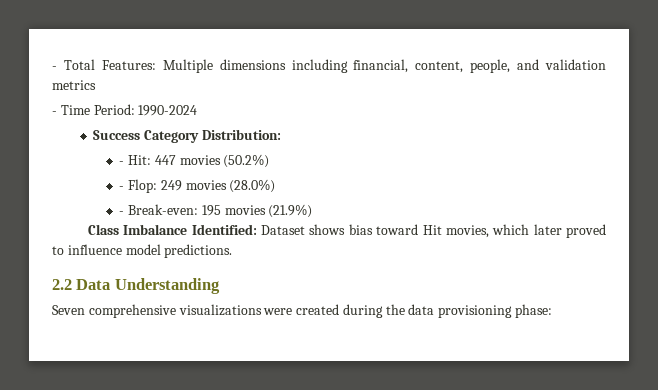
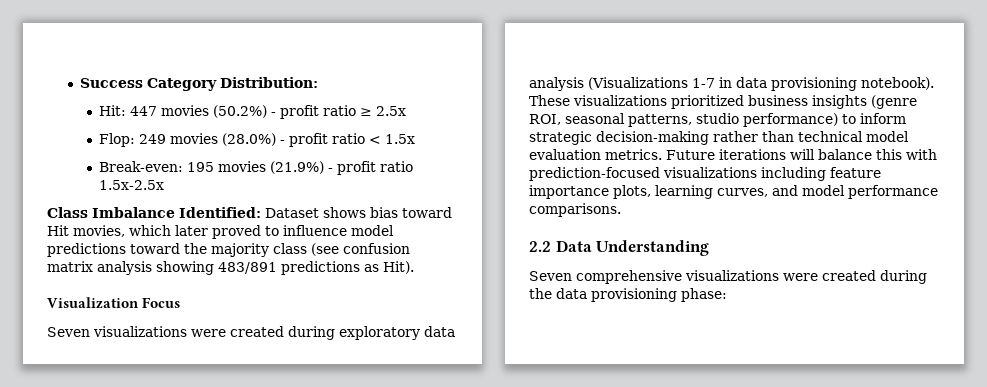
[52,59,606,73] [52,80,96,90] [52,104,198,116] - Total Features: Multiple dimensions including financial, content, people, and validation metrics // - Time Period: 1990-2024 // -> (80, 83) none
[119,161,125,165] - -> (319, 82) none
[119,186,125,190] // - -> [271,105,407,119] - profit ratio ≥ 2.5x //
[119,211,125,215] // - -> [280,133,416,147] - profit ratio < 1.5x //
(313, 211) none -> [328,161,414,175] [99,180,165,190] - profit ratio 1.5x-2.5x
[164,244,233,258] predictions. -> [47,243,410,257] [47,261,414,275] [47,297,181,309] [47,326,455,340] [529,77,934,91] [529,95,917,109] [529,113,906,127] [529,131,909,145] [529,149,937,160] [529,167,881,181] [529,185,938,199] [529,203,621,217] predictions toward the majority class (see confusion matrix analysis showing 483/891 predictions as Hit). // Visualization Focus // Seven visualizations were created during exploratory data analysis (Visualizations 1-7 in data provisioning notebook). These visualizations prioritized business insights (genre ROI, seasonal patterns, studio performance) to inform strategic decision-making rather than technical model evaluation metrics. Future iterations will balance this with prediction-focused visualizations including feature importance plots, learning curves, and model performance comparisons.

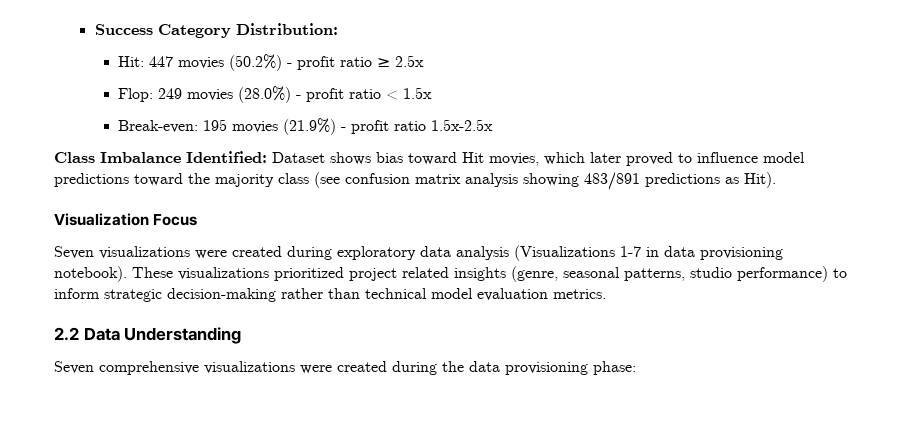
[748,95,917,109] [529,114,561,125] business insights (genre ROI, -> [349,266,558,282] project related insights (genre,
[666,149,937,160] [529,167,881,181] [529,185,938,199] [529,203,621,217] Future iterations will balance this with prediction-focused visualizations including feature importance plots, learning curves, and model performance comparisons. -> (606, 294) none

